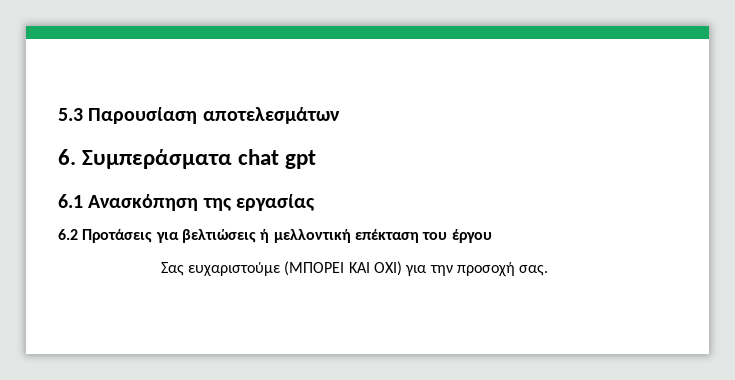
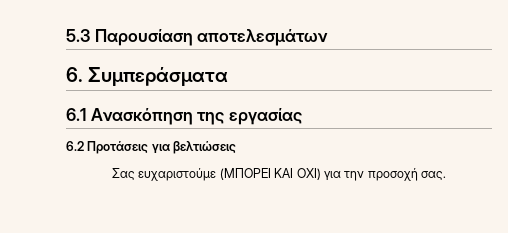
[238,149,317,169] chat gpt -> (229, 76) none
[260,229,492,243] ή μελλοντική επέκταση του έργου -> (237, 147) none

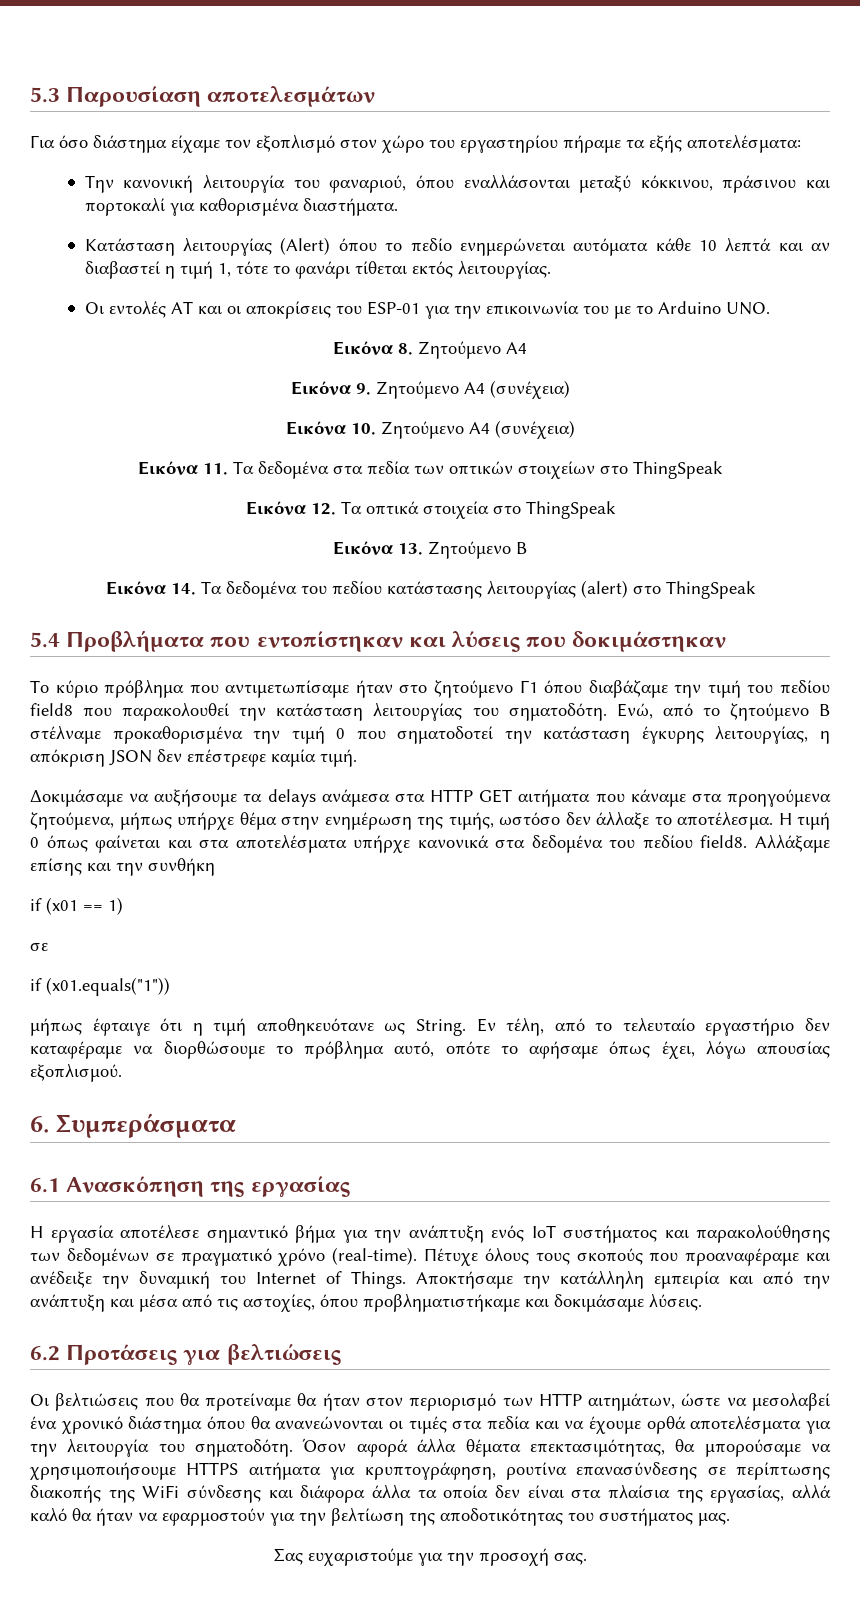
(329, 37) none -> [30,134,801,153] [84,174,831,193] [84,197,398,216] [84,237,831,256] [84,260,551,279] [84,300,770,319] [333,341,527,359] [290,380,570,399] [285,420,575,439] [138,461,723,479] [245,501,616,519] [333,541,527,559] [105,580,756,599] [30,630,727,652] [30,679,830,698] [30,702,831,721] [30,725,830,744] [30,749,357,767] [30,789,831,807] [30,811,830,830] [30,834,831,853] [30,858,215,876] [30,897,123,915] [30,942,48,951] [30,977,170,996] [30,1017,830,1036] [30,1040,830,1059] [30,1063,122,1082] // Για όσο διάστημα είχαμε τον εξοπλισμό στον χώρο του εργαστηρίου πήραμε τα εξής αποτελέσματα: // Την κανονική λειτουργία του φαναριού, όπου εναλλάσονται μεταξύ κόκκινου, πράσινου και πορτοκαλί για καθορισμένα διαστήματα. // Κατάσταση λειτουργίας (Alert) όπου το πεδίο ενημερώνεται αυτόματα κάθε 10 λεπτά και αν διαβαστεί η τιμή 1, τότε το φανάρι τίθεται εκτός λειτουργίας. // Οι εντολές AT και οι αποκρίσεις του ESP-01 για την επικοινωνία του με το Arduino UNO. // Εικόνα 8. Ζητούμενο Α4 // Εικόνα 9. Ζητούμενο Α4 (συνέχεια) // Εικόνα 10. Ζητούμενο Α4 (συνέχεια) // Εικόνα 11. Τα δεδομένα στα πεδία των οπτικών στοιχείων στο ThingSpeak // Εικόνα 12. Τα οπτικά στοιχεία στο ThingSpeak // Εικόνα 13. Ζητούμενο Β // Εικόνα 14. Τα δεδομένα του πεδίου κατάστασης λειτουργίας (alert) στο ThingSpeak // 5.4 Προβλήματα που εντοπίστηκαν και λύσεις που δοκιμάστηκαν // Το κύριο πρόβλημα που αντιμετωπίσαμε ήταν στο ζητούμενο Γ1 όπου διαβάζαμε την τιμή του πεδίου field8 που παρακολουθεί την κατάσταση λειτουργίας του σηματοδότη. Ενώ, από το ζητούμενο Β στέλναμε προκαθορισμένα την τιμή 0 που σηματοδοτεί την κατάσταση έγκυρης λειτουργίας, η απόκριση JSON δεν επέστρεφε καμία τιμή. // Δοκιμάσαμε να αυξήσουμε τα delays ανάμεσα στα HTTP GET αιτήματα που κάναμε στα προηγούμενα ζητούμενα, μήπως υπήρχε θέμα στην ενημέρωση της τιμής, ωστόσο δεν άλλαξε το αποτέλεσμα. Η τιμή 0 όπως φαίνεται και στα αποτελέσματα υπήρχε κανονικά στα δεδομένα του πεδίου field8. Αλλάξαμε επίσης και την συνθήκη // if (x01 == 1) // σε // if (x01.equals("1")) // μήπως έφταιγε ότι η τιμή αποθηκευότανε ως String. Εν τέλη, από το τελευταίο εργαστήριο δεν καταφέραμε να διορθώσουμε το πρόβλημα αυτό, οπότε το αφήσαμε όπως έχει, λόγω απουσίας εξοπλισμού.
[66,141,237,154] 6.2 Προτάσεις για βελτιώσεις -> [30,1224,830,1243] [30,1247,832,1266] [30,1270,830,1289] [30,1293,702,1312] [30,1344,341,1365] [30,1392,832,1411] [30,1415,831,1434] [30,1438,832,1457] [30,1462,830,1480] [30,1484,831,1503] [30,1507,730,1526] Η εργασία αποτέλεσε σημαντικό βήμα για την ανάπτυξη ενός IoT συστήματος και παρακολούθησης των δεδομένων σε πραγματικό χρόνο (real-time). Πέτυχε όλους τους σκοπούς που προαναφέραμε και ανέδειξε την δυναμική του Internet of Things. Αποκτήσαμε την κατάλληλη εμπειρία και από την ανάπτυξη και μέσα από τις αστοχίες, όπου προβληματιστήκαμε και δοκιμάσαμε λύσεις. // 6.2 Προτάσεις για βελτιώσεις // Οι βελτιώσεις που θα προτείναμε θα ήταν στον περιορισμό των HTTP αιτημάτων, ώστε να μεσολαβεί ένα χρονικό διάστημα όπου θα ανανεώνονται οι τιμές στα πεδία και να έχουμε ορθά αποτελέσματα για την λειτουργία του σηματοδότη. Όσον αφορά άλλα θέματα επεκτασιμότητας, θα μπορούσαμε να χρησιμοποιήσουμε HTTPS αιτήματα για κρυπτογράφηση, ρουτίνα επανασύνδεσης σε περίπτωσης διακοπής της WiFi σύνδεσης και διάφορα άλλα τα οποία δεν είναι στα πλαίσια της εργασίας, αλλά καλό θα ήταν να εφαρμοστούν για την βελτίωση της αποδοτικότητας του συστήματος μας.
[219,168,321,180] (ΜΠΟΡΕΙ ΚΑΙ ΟΧΙ) -> (413, 1557) none

